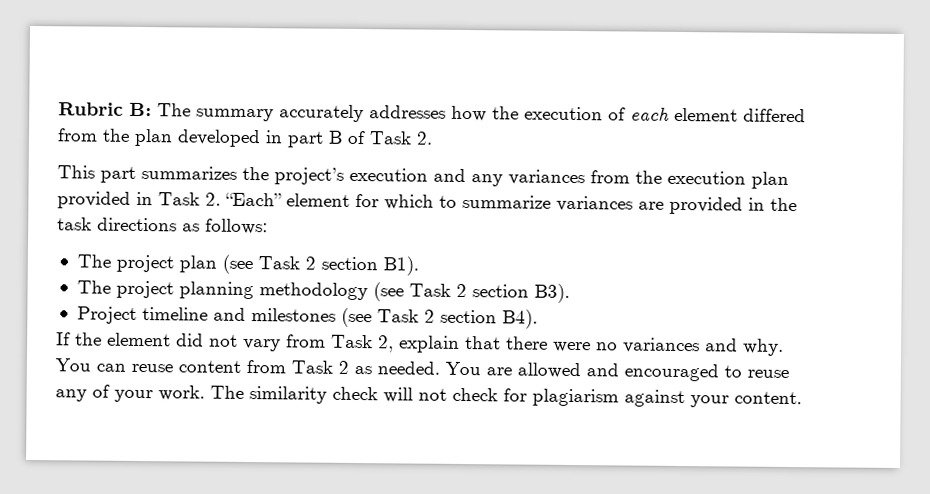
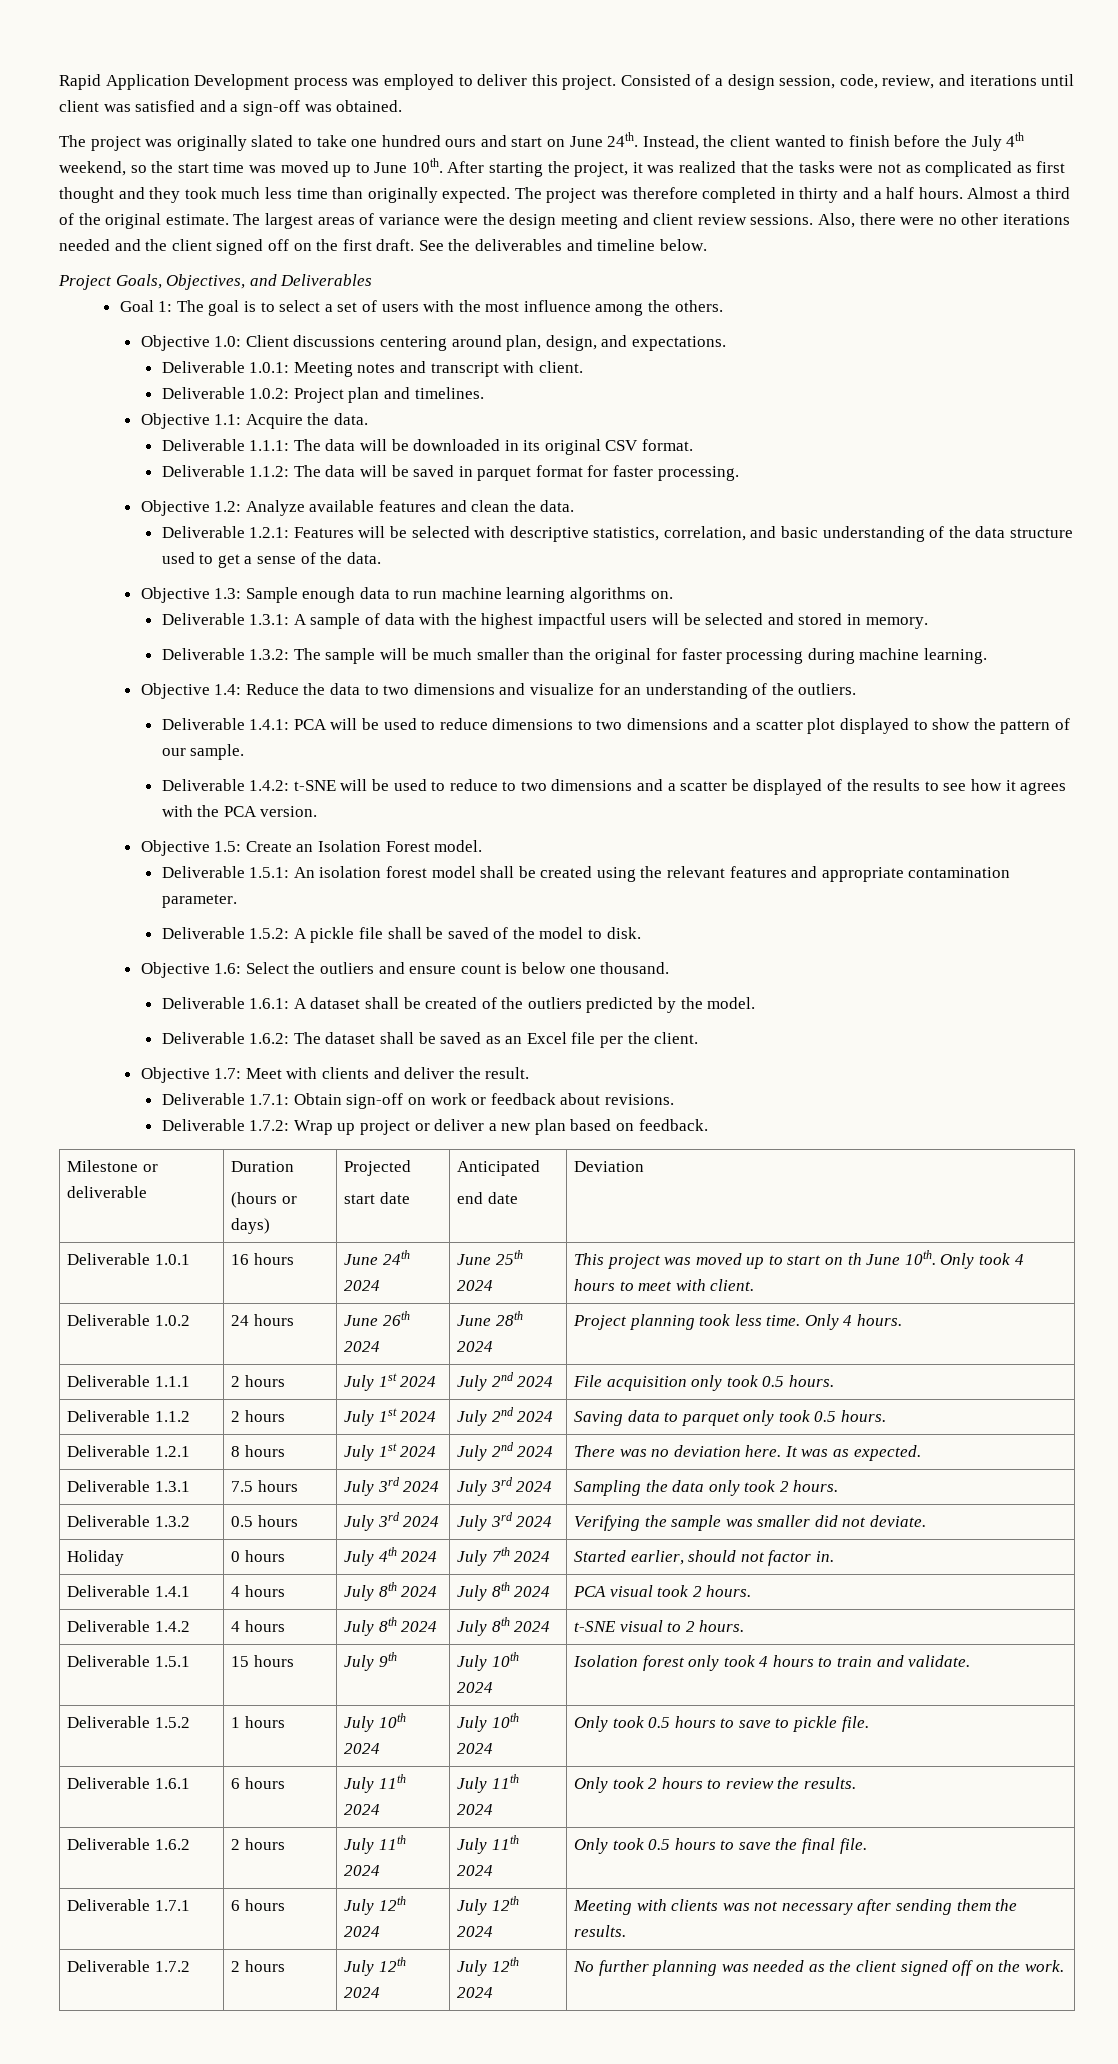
[58,102,806,123] [57,128,433,148] [57,165,789,189] [57,191,797,215] [57,217,268,235] [76,254,419,276] [76,280,570,303] [76,306,538,329] [56,332,784,356] [55,358,789,382] [55,384,802,408] Rubric B: The summary accurately addresses how the execution of each element differed from the plan developed in part B of Task 2. // This part summarizes the project’s execution and any variances from the execution plan provided in Task 2. “Each” element for which to summarize variances are provided in the task directions as follows: // The project plan (see Task 2 section B1). // The project planning methodology (see Task 2 section B3). // Project timeline and milestones (see Task 2 section B4). // If the element did not vary from Task 2, explain that there were no variances and why. You can reuse content from Task 2 as needed. You are allowed and encouraged to reuse any of your work. The similarity check will not check for plagiarism against your content. -> [59,74,1075,90] [59,100,403,116] [59,132,1025,151] [59,158,1066,177] [59,187,1070,203] [59,213,1070,229] [59,239,707,255] [58,274,373,290] [119,300,723,316] [140,335,726,351] [161,361,583,377] [161,387,484,403] [140,413,368,429] [161,439,694,455] [161,465,739,481] [140,500,575,516] [161,526,1074,542] [161,552,381,568] [140,587,673,603] [161,613,928,629] [161,648,988,664] [140,683,857,699] [161,718,1070,734] [161,744,245,760] [161,779,1067,795] [161,805,318,817] [140,840,483,856] [161,866,1011,882] [161,894,237,908] [161,927,641,943] [140,962,670,978] [161,997,756,1013] [161,1032,699,1048] [140,1067,530,1083] [161,1093,674,1109] [161,1119,708,1135] [66,1160,158,1172] [66,1186,147,1198] [230,1161,294,1172] [230,1192,297,1208] [230,1218,270,1234] [343,1160,411,1176] [343,1192,410,1204] [456,1160,540,1176] [456,1192,518,1204] [573,1161,644,1172] [66,1253,190,1265] [230,1253,294,1265] [343,1250,410,1265] [343,1280,380,1291] [456,1250,523,1265] [456,1280,493,1291] [573,1250,1024,1269] [573,1279,755,1291] [66,1314,190,1326] [230,1314,294,1326] [343,1311,410,1326] [343,1341,380,1352] [456,1311,523,1326] [456,1341,493,1352] [572,1314,903,1330] [66,1375,190,1387] [230,1375,285,1387] [343,1373,437,1391] [456,1372,554,1391] [572,1375,834,1391] [66,1410,190,1422] [230,1410,285,1422] [343,1408,437,1426] [456,1407,554,1426] [573,1410,887,1426] [66,1445,190,1457] [230,1445,285,1457] [343,1443,437,1461] [456,1442,554,1461] [573,1445,921,1461] [66,1480,190,1492] [230,1480,298,1492] [343,1477,440,1496] [456,1477,553,1496] [573,1480,839,1496] [66,1515,190,1527] [230,1515,298,1527] [343,1512,440,1531] [456,1512,553,1531] [573,1515,927,1531] [66,1550,124,1566] [230,1550,285,1562] [343,1547,438,1566] [456,1547,551,1566] [573,1550,834,1566] [66,1585,190,1597] [230,1585,285,1597] [343,1582,438,1601] [456,1582,551,1601] [572,1585,752,1597] [66,1620,190,1632] [230,1620,285,1632] [343,1617,438,1636] [456,1617,551,1636] [573,1620,745,1632] [66,1655,190,1667] [230,1655,294,1667] [343,1652,397,1671] [456,1652,519,1671] [456,1682,493,1693] [572,1655,971,1671] [66,1716,190,1728] [230,1716,285,1728] [343,1713,406,1732] [343,1743,380,1754] [456,1713,519,1732] [456,1743,493,1754] [573,1716,869,1732] [66,1777,190,1789] [230,1777,285,1789] [343,1774,406,1793] [343,1804,380,1815] [456,1774,519,1793] [456,1804,493,1815] [573,1777,857,1793] [66,1838,190,1850] [230,1838,285,1850] [343,1835,406,1854] [343,1865,380,1876] [456,1835,519,1854] [456,1865,493,1876] [573,1838,867,1854] [66,1899,190,1911] [230,1899,285,1911] [343,1896,406,1915] [343,1926,380,1937] [456,1896,519,1915] [456,1926,493,1937] [572,1899,1018,1915] [573,1925,626,1937] [66,1960,190,1972] [230,1960,285,1972] [343,1957,406,1976] [343,1987,380,1998] [456,1957,519,1976] [456,1987,493,1998] [572,1960,1065,1976] Rapid Application Development process was employed to deliver this project. Consisted of a design session, code, review, and iterations until client was satisfied and a sign-off was obtained. // The project was originally slated to take one hundred ours and start on June 24th. Instead, the client wanted to finish before the July 4th weekend, so the start time was moved up to June 10th. After starting the project, it was realized that the tasks were not as complicated as first thought and they took much less time than originally expected. The project was therefore completed in thirty and a half hours. Almost a third of the original estimate. The largest areas of variance were the design meeting and client review sessions. Also, there were no other iterations needed and the client signed off on the first draft. See the deliverables and timeline below. // Project Goals, Objectives, and Deliverables // Goal 1: The goal is to select a set of users with the most influence among the others. // Objective 1.0: Client discussions centering around plan, design, and expectations. // Deliverable 1.0.1: Meeting notes and transcript with client. // Deliverable 1.0.2: Project plan and timelines. // Objective 1.1: Acquire the data. // Deliverable 1.1.1: The data will be downloaded in its original CSV format. // Deliverable 1.1.2: The data will be saved in parquet format for faster processing. // Objective 1.2: Analyze available features and clean the data. // Deliverable 1.2.1: Features will be selected with descriptive statistics, correlation, and basic understanding of the data structure used to get a sense of the data. // Objective 1.3: Sample enough data to run machine learning algorithms on. // Deliverable 1.3.1: A sample of data with the highest impactful users will be selected and stored in memory. // Deliverable 1.3.2: The sample will be much smaller than the original for faster processing during machine learning. // Objective 1.4: Reduce the data to two dimensions and visualize for an understanding of the outliers. // Deliverable 1.4.1: PCA will be used to reduce dimensions to two dimensions and a scatter plot displayed to show the pattern of our sample. // Deliverable 1.4.2: t-SNE will be used to reduce to two dimensions and a scatter be displayed of the results to see how it agrees with the PCA version. // Objective 1.5: Create an Isolation Forest model. // Deliverable 1.5.1: An isolation forest model shall be created using the relevant features and appropriate contamination parameter. // Deliverable 1.5.2: A pickle file shall be saved of the model to disk. // Objective 1.6: Select the outliers and ensure count is below one thousand. // Deliverable 1.6.1: A dataset shall be created of the outliers predicted by the model. // Deliverable 1.6.2: The dataset shall be saved as an Excel file per the client. // Objective 1.7: Meet with clients and deliver the result. // Deliverable 1.7.1: Obtain sign-off on work or feedback about revisions. // Deliverable 1.7.2: Wrap up project or deliver a new plan based on feedback. // Milestone or deliverable | Duration // (hours or days) | Projected // start date | Anticipated // end date | Deviation // Deliverable 1.0.1 | 16 hours | June 24th 2024 | June 25th 2024 | This project was moved up to start on th June 10th. Only took 4 hours to meet with client. // Deliverable 1.0.2 | 24 hours | June 26th 2024 | June 28th 2024 | Project planning took less time. Only 4 hours. // Deliverable 1.1.1 | 2 hours | July 1st 2024 | July 2nd 2024 | File acquisition only took 0.5 hours. // Deliverable 1.1.2 | 2 hours | July 1st 2024 | July 2nd 2024 | Saving data to parquet only took 0.5 hours. // Deliverable 1.2.1 | 8 hours | July 1st 2024 | July 2nd 2024 | There was no deviation here. It was as expected. // Deliverable 1.3.1 | 7.5 hours | July 3rd 2024 | July 3rd 2024 | Sampling the data only took 2 hours. // Deliverable 1.3.2 | 0.5 hours | July 3rd 2024 | July 3rd 2024 | Verifying the sample was smaller did not deviate. // Holiday | 0 hours | July 4th 2024 | July 7th 2024 | Started earlier, should not factor in. // Deliverable 1.4.1 | 4 hours | July 8th 2024 | July 8th 2024 | PCA visual took 2 hours. // Deliverable 1.4.2 | 4 hours | July 8th 2024 | July 8th 2024 | t-SNE visual to 2 hours. // Deliverable 1.5.1 | 15 hours | July 9th | July 10th 2024 | Isolation forest only took 4 hours to train and validate. // Deliverable 1.5.2 | 1 hours | July 10th 2024 | July 10th 2024 | Only took 0.5 hours to save to pickle file. // Deliverable 1.6.1 | 6 hours | July 11th 2024 | July 11th 2024 | Only took 2 hours to review the results. // Deliverable 1.6.2 | 2 hours | July 11th 2024 | July 11th 2024 | Only took 0.5 hours to save the final file. // Deliverable 1.7.1 | 6 hours | July 12th 2024 | July 12th 2024 | Meeting with clients was not necessary after sending them the results. // Deliverable 1.7.2 | 2 hours | July 12th 2024 | July 12th 2024 | No further planning was needed as the client signed off on the work.

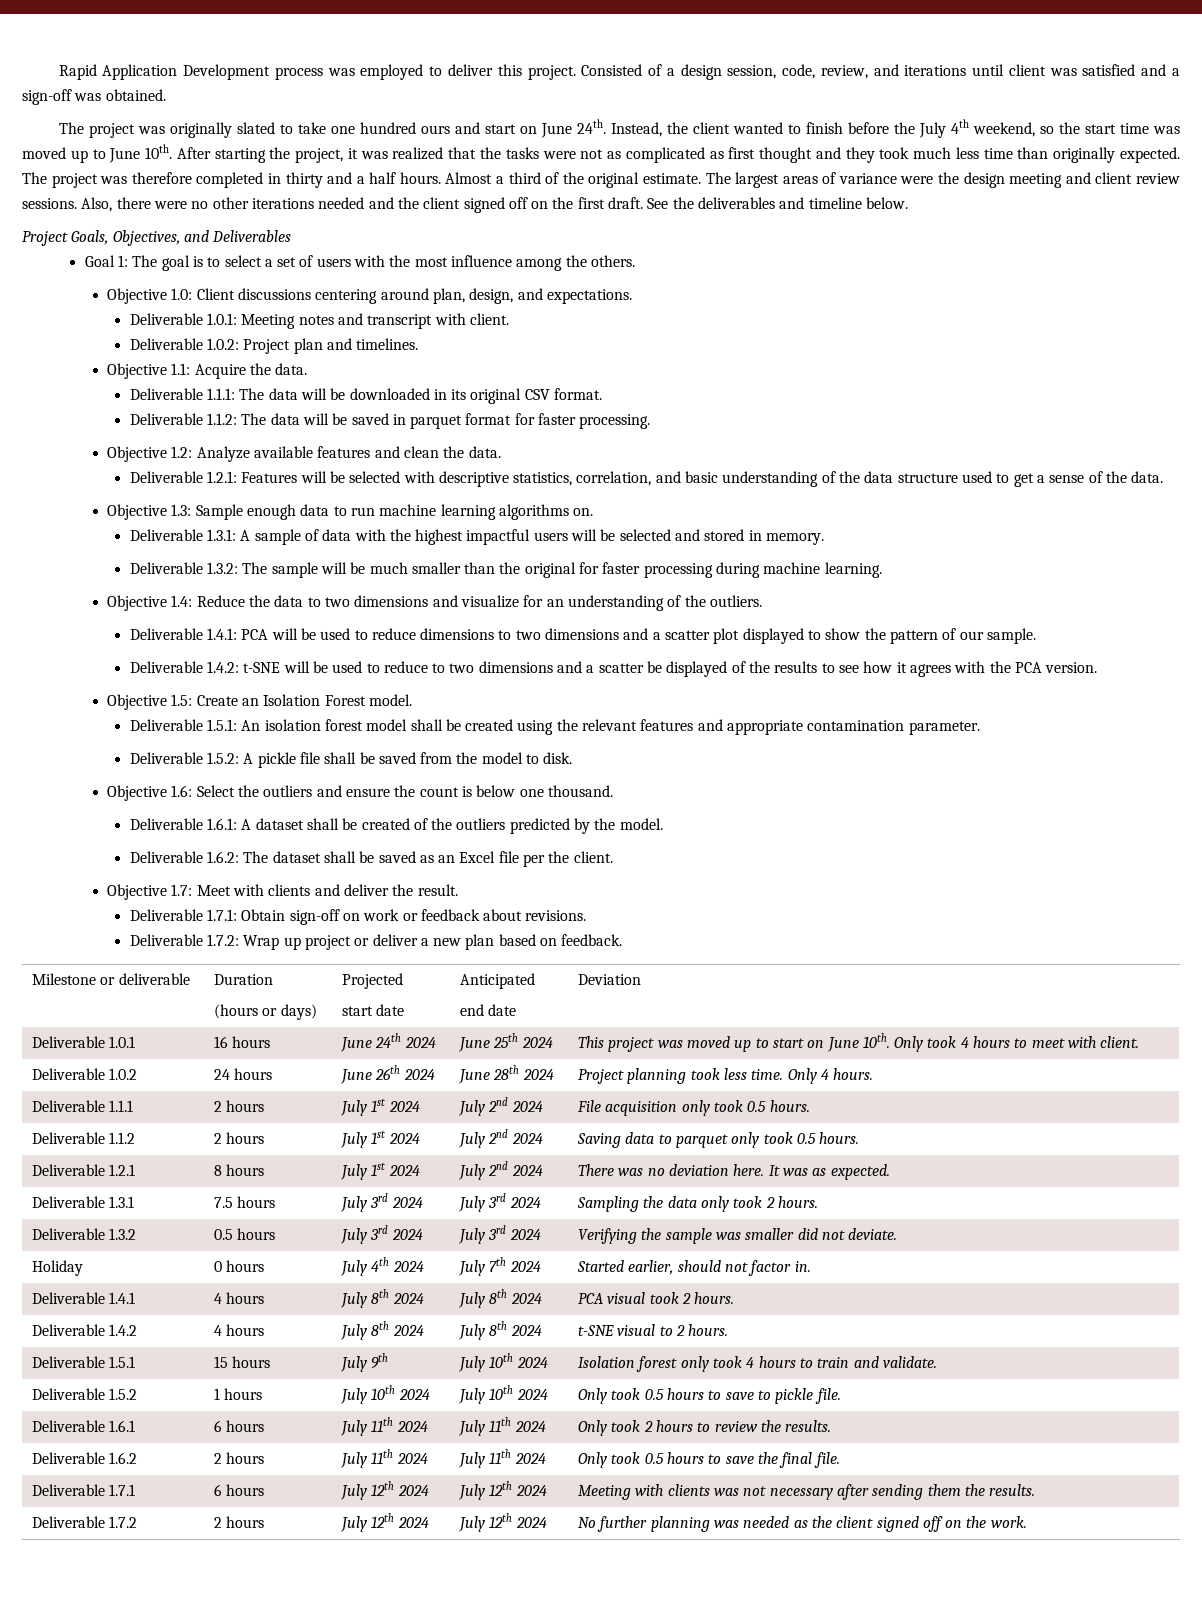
[493,927,509,939] of -> [420,752,453,764] from
(457, 970) none -> [394,785,416,797] the
[847,1253,862,1265] th -> (825, 1044) none

